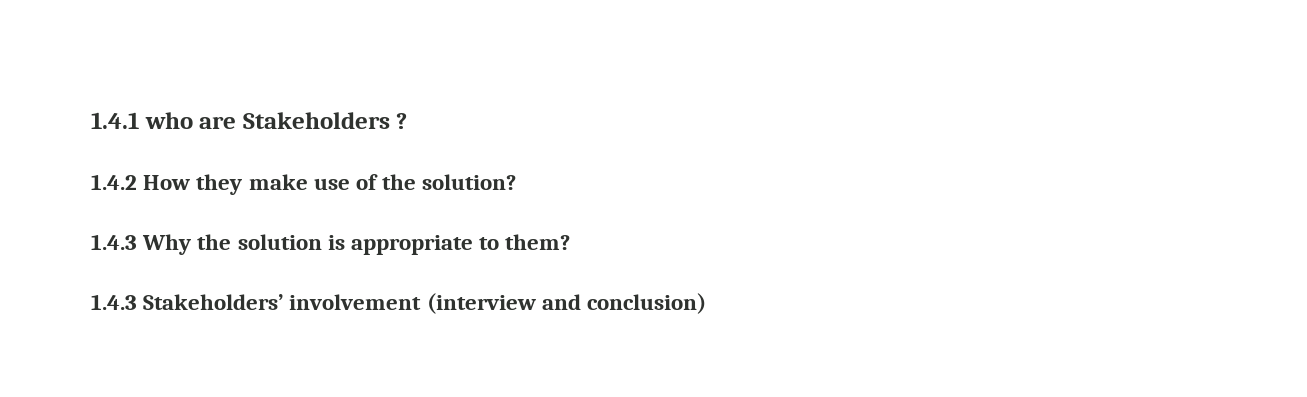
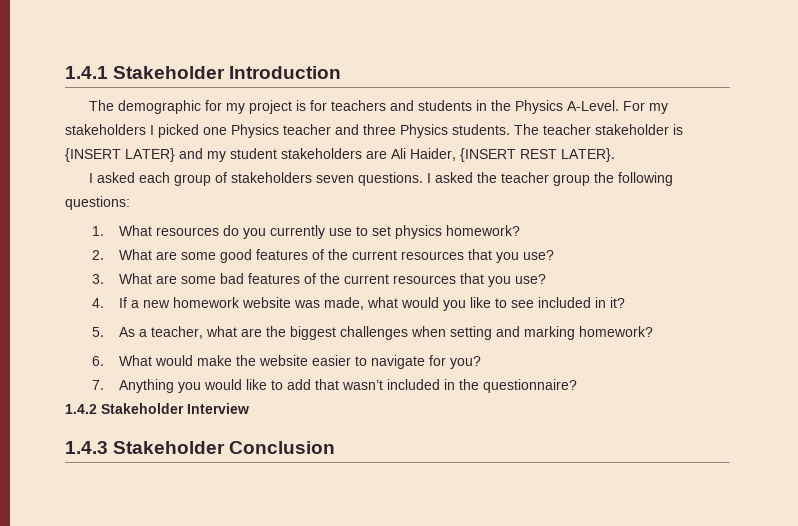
[144,112,408,129] [91,174,517,195] [91,234,571,255] [91,293,707,314] who are Stakeholders ? // 1.4.2 How they make use of the solution? // 1.4.3 Why the solution is appropriate to them? // 1.4.3 Stakeholders’ involvement (interview and conclusion) -> [113,66,342,79] [88,100,668,114] [65,124,683,138] [65,148,615,162] [88,172,673,186] [65,196,130,210] [92,225,521,239] [92,249,555,263] [92,273,547,287] [92,297,626,311] [92,326,654,340] [92,355,482,369] [92,379,578,393] [65,403,249,414] [65,441,336,454] Stakeholder Introduction // The demographic for my project is for teachers and students in the Physics A-Level. For my stakeholders I picked one Physics teacher and three Physics students. The teacher stakeholder is {INSERT LATER} and my student stakeholders are Ali Haider, {INSERT REST LATER}. // I asked each group of stakeholders seven questions. I asked the teacher group the following questions: // 1. What resources do you currently use to set physics homework? // 2. What are some good features of the current resources that you use? // 3. What are some bad features of the current resources that you use? // 4. If a new homework website was made, what would you like to see included in it? // 5. As a teacher, what are the biggest challenges when setting and marking homework? // 6. What would make the website easier to navigate for you? // 7. Anything you would like to add that wasn’t included in the questionnaire? // 1.4.2 Stakeholder Interview // 1.4.3 Stakeholder Conclusion

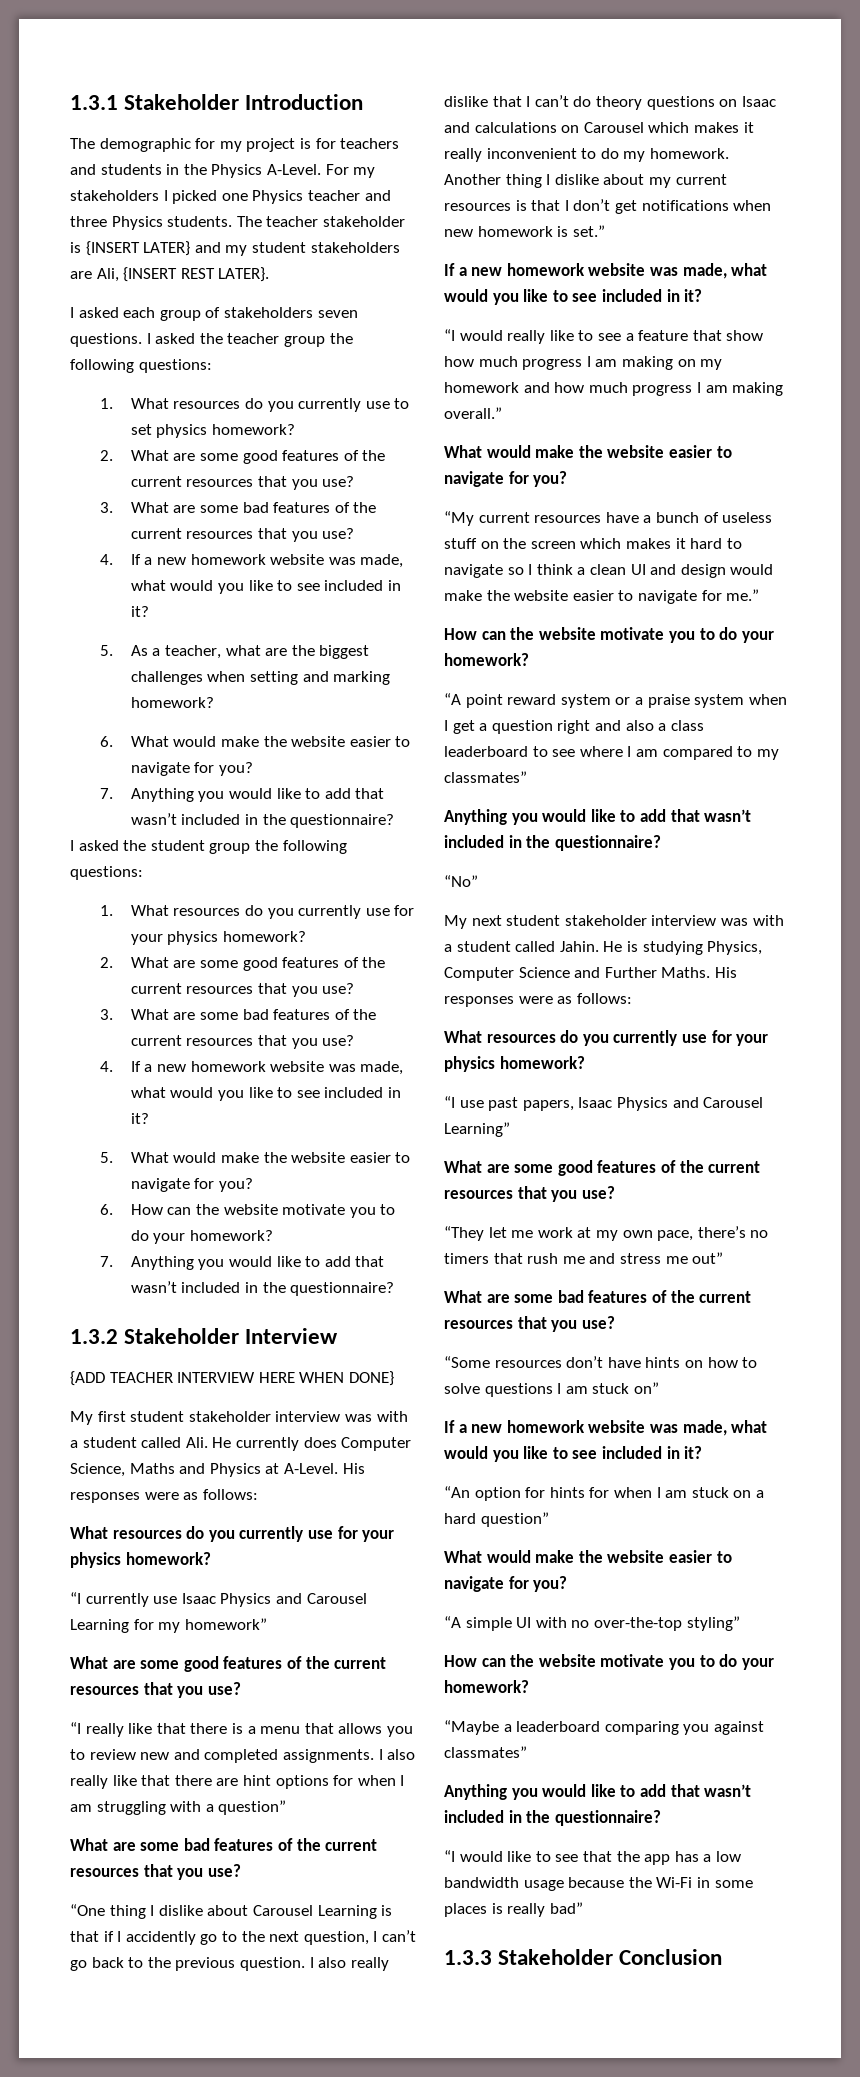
[65,66,108,79] 1.4.1 -> [70,95,118,110] 1.3.1
[391,148,456,161] Ali Haider, -> [96,268,119,282] Ali,
[65,403,249,414] [65,441,108,454] 1.4.2 Stakeholder Interview // 1.4.3 -> [70,840,347,854] [70,866,143,880] [100,905,415,919] [130,931,306,945] [100,957,386,971] [130,983,355,997] [100,1009,377,1020] [130,1035,355,1049] [100,1061,404,1075] [130,1087,401,1101] [130,1113,149,1124] [100,1152,411,1163] [130,1178,253,1192] [100,1204,396,1218] [130,1230,273,1244] [100,1256,385,1270] [130,1281,395,1296] [70,1328,339,1344] [70,1371,394,1386] [70,1411,408,1425] [70,1437,412,1451] [70,1463,365,1477] [70,1489,258,1503] [70,1526,395,1542] [70,1552,211,1568] [70,1592,367,1607] [70,1618,267,1633] [70,1656,387,1672] [70,1682,241,1698] [70,1722,413,1737] [70,1749,416,1763] [70,1775,405,1789] [70,1800,287,1815] [70,1838,378,1851] [70,1864,241,1880] [70,1904,393,1919] [70,1930,416,1945] [70,1957,389,1971] [444,95,776,110] [444,122,754,133] [444,148,729,162] [444,174,727,188] [444,199,772,214] [444,225,605,237] [444,263,768,279] [444,289,703,305] [444,329,764,344] [444,356,723,370] [444,382,784,396] [444,407,502,419] [444,445,732,458] [444,471,568,487] [444,511,773,526] [444,538,742,549] [444,564,774,578] [444,589,760,604] [444,627,774,643] [444,653,529,666] [444,693,787,708] [444,720,704,734] [444,746,779,760] [444,771,527,783] [444,809,752,825] [444,835,661,851] [444,875,478,887] [444,915,784,929] [444,941,763,955] [444,967,737,981] [444,993,632,1007] [444,1030,769,1046] [444,1056,585,1072] [444,1096,764,1111] [444,1122,510,1137] [444,1160,761,1176] [444,1186,615,1202] [444,1226,769,1241] [444,1252,724,1264] [444,1290,752,1303] [444,1316,615,1332] [444,1356,758,1368] [444,1382,659,1397] [444,1420,768,1436] [444,1446,703,1462] [444,1486,764,1501] [444,1512,549,1527] [444,1550,732,1563] [444,1576,568,1592] [444,1616,740,1631] [444,1654,774,1670] [444,1680,529,1693] [444,1720,764,1735] [444,1746,527,1758] [444,1784,752,1800] [444,1810,661,1826] [444,1850,741,1865] [444,1877,753,1891] [444,1902,583,1917] [444,1950,492,1965] I asked the student group the following questions: // 1. What resources do you currently use for your physics homework? // 2. What are some good features of the current resources that you use? // 3. What are some bad features of the current resources that you use? // 4. If a new homework website was made, what would you like to see included in it? // 5. What would make the website easier to navigate for you? // 6. How can the website motivate you to do your homework? // 7. Anything you would like to add that wasn’t included in the questionnaire? // 1.3.2 Stakeholder Interview // {ADD TEACHER INTERVIEW HERE WHEN DONE} // My first student stakeholder interview was with a student called Ali. He currently does Computer Science, Maths and Physics at A-Level. His responses were as follows: // What resources do you currently use for your physics homework? // “I currently use Isaac Physics and Carousel Learning for my homework” // What are some good features of the current resources that you use? // “I really like that there is a menu that allows you to review new and completed assignments. I also really like that there are hint options for when I am struggling with a question” // What are some bad features of the current resources that you use? // “One thing I dislike about Carousel Learning is that if I accidently go to the next question, I can’t go back to the previous question. I also really dislike that I can’t do theory questions on Isaac and calculations on Carousel which makes it really inconvenient to do my homework. Another thing I dislike about my current resources is that I don’t get notifications when new homework is set.” // If a new homework website was made, what would you like to see included in it? // “I would really like to see a feature that show how much progress I am making on my homework and how much progress I am making overall.” // What would make the website easier to navigate for you? // “My current resources have a bunch of useless stuff on the screen which makes it hard to navigate so I think a clean UI and design would make the website easier to navigate for me.” // How can the website motivate you to do your homework? // “A point reward system or a praise system when I get a question right and also a class leaderboard to see where I am compared to my classmates” // Anything you would like to add that wasn’t included in the questionnaire? // “No” // My next student stakeholder interview was with a student called Jahin. He is studying Physics, Computer Science and Further Maths. His responses were as follows: // What resources do you currently use for your physics homework? // “I use past papers, Isaac Physics and Carousel Learning” // What are some good features of the current resources that you use? // “They let me work at my own pace, there’s no timers that rush me and stress me out” // What are some bad features of the current resources that you use? // “Some resources don’t have hints on how to solve questions I am stuck on” // If a new homework website was made, what would you like to see included in it? // “An option for hints for when I am stuck on a hard question” // What would make the website easier to navigate for you? // “A simple UI with no over-the-top styling” // How can the website motivate you to do your homework? // “Maybe a leaderboard comparing you against classmates” // Anything you would like to add that wasn’t included in the questionnaire? // “I would like to see that the app has a low bandwidth usage because the Wi-Fi in some places is really bad” // 1.3.3

